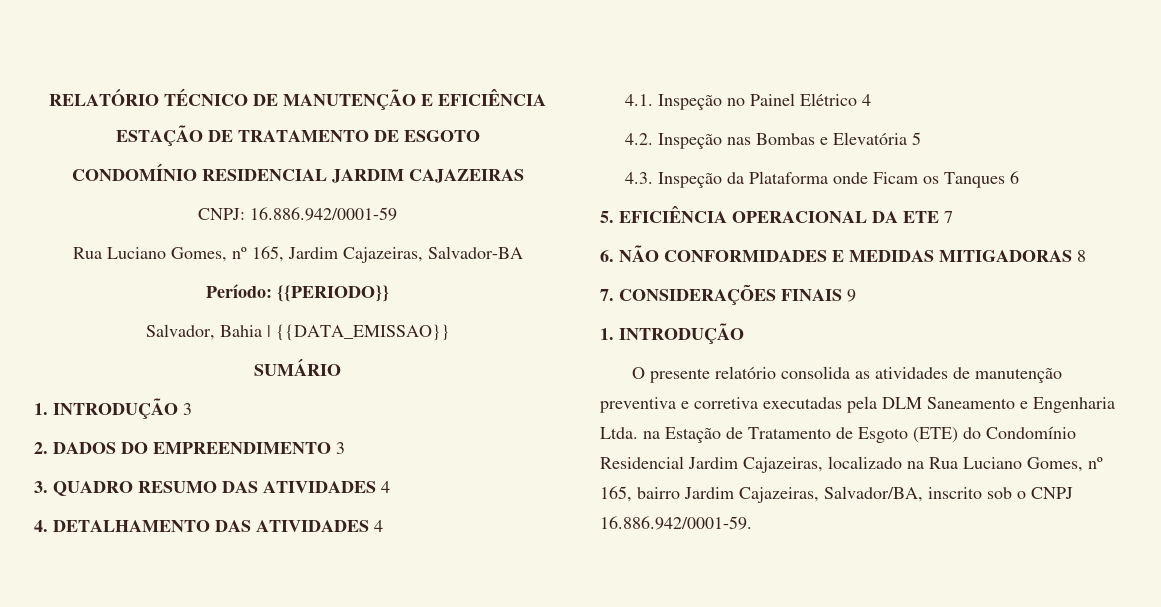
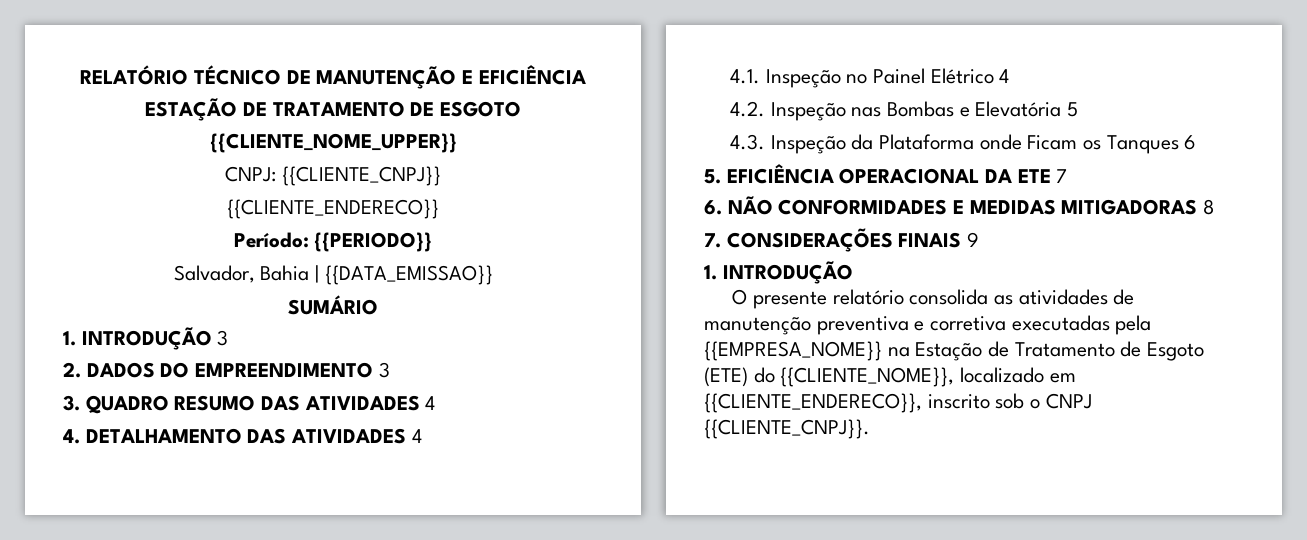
[71,163,524,183] [198,207,397,221] [72,246,523,263] CONDOMÍNIO RESIDENCIAL JARDIM CAJAZEIRAS // CNPJ: 16.886.942/0001-59 // Rua Luciano Gomes, nº 165, Jardim Cajazeiras, Salvador-BA -> [209,133,457,153] [225,166,441,186] [227,199,439,219] {{CLIENTE_NOME_UPPER}} // CNPJ: {{CLIENTE_CNPJ}} // {{CLIENTE_ENDERECO}}
[882,397,1115,413] [600,427,638,439] DLM Saneamento e Engenharia Ltda. -> [704,341,882,361] {{EMPRESA_NOME}}
[986,426,1076,439] [600,456,1103,473] [600,486,923,503] Condomínio Residencial Jardim Cajazeiras, localizado na Rua Luciano Gomes, nº 165, bairro Jardim Cajazeiras, Salvador/BA, -> [780,367,1076,387] [704,393,922,413] {{CLIENTE_NOME}}, localizado em {{CLIENTE_ENDERECO}},
[600,516,752,530] 16.886.942/0001-59. -> [704,419,870,439] {{CLIENTE_CNPJ}}.

